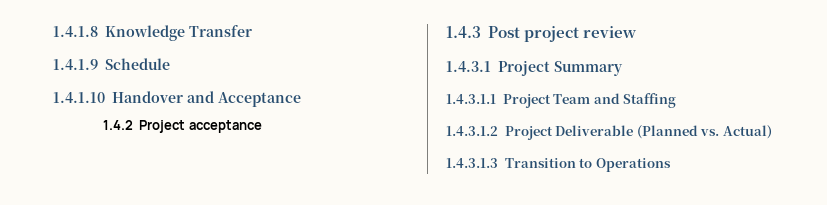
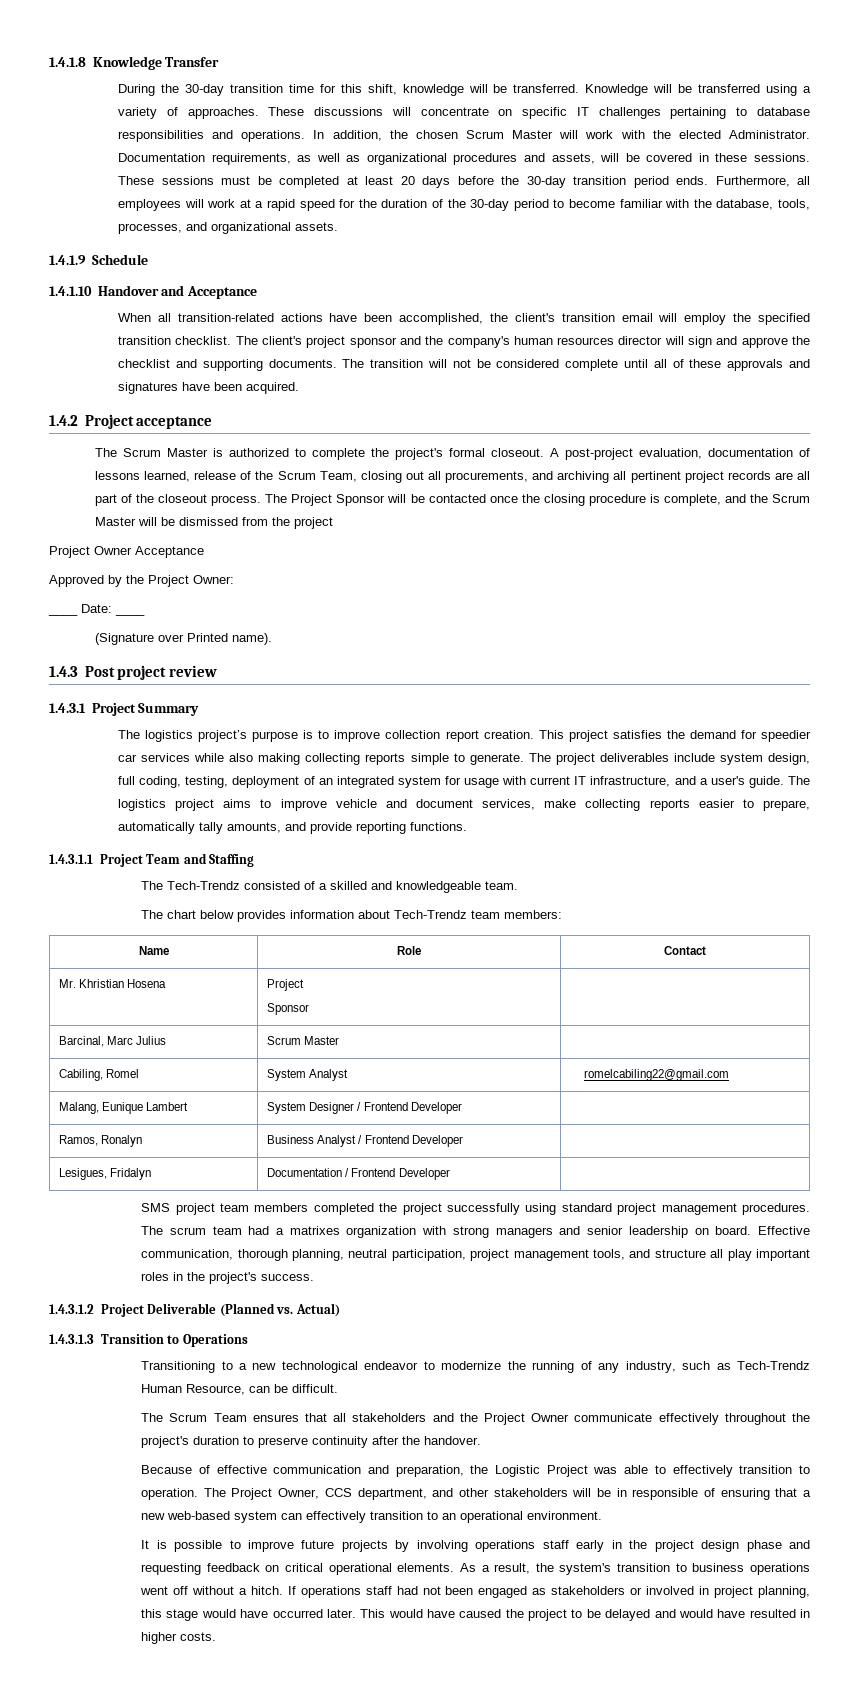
(252, 31) none -> [118,84,811,96] [118,107,811,119] [118,130,810,142] [118,153,811,165] [118,176,810,188] [118,199,810,211] [118,222,339,234] // During the 30-day transition time for this shift, knowledge will be transferred. Knowledge will be transferred using a variety of approaches. These discussions will concentrate on specific IT challenges pertaining to database responsibilities and operations. In addition, the chosen Scrum Master will work with the elected Administrator. Documentation requirements, as well as organizational procedures and assets, will be covered in these sessions. These sessions must be completed at least 20 days before the 30-day transition period ends. Furthermore, all employees will work at a rapid speed for the duration of the 30-day period to become familiar with the database, tools, processes, and organizational assets.
[102,120,262,133] 1.4.2 Project acceptance -> [118,313,810,325] [118,336,810,348] [118,359,810,371] [118,382,300,394] [49,414,213,429] [95,448,810,460] [95,471,811,483] [95,494,810,506] [95,517,334,529] [49,546,204,558] [49,575,234,587] [48,613,78,616] [81,604,112,613] [115,613,145,616] [95,633,273,645] When all transition-related actions have been accomplished, the client's transition email will employ the specified transition checklist. The client's project sponsor and the company's human resources director will sign and approve the checklist and supporting documents. The transition will not be considered complete until all of these approvals and signatures have been acquired. // 1.4.2 Project acceptance // The Scrum Master is authorized to complete the project's formal closeout. A post-project evaluation, documentation of lessons learned, release of the Scrum Team, closing out all procurements, and archiving all pertinent project records are all part of the closeout process. The Project Sponsor will be contacted once the closing procedure is complete, and the Scrum Master will be dismissed from the project // Project Owner Acceptance // Approved by the Project Owner: // ____ Date: ____ // (Signature over Printed name).
(623, 68) none -> [118,730,811,742] [118,753,810,765] [118,776,811,788] [118,799,810,811] [118,822,468,834] // The logistics project’s purpose is to improve collection report creation. This project satisfies the demand for speedier car services while also making collecting reports simple to generate. The project deliverables include system design, full coding, testing, deployment of an integrated system for usage with current IT infrastructure, and a user's guide. The logistics project aims to improve vehicle and document services, make collecting reports easier to prepare, automatically tally amounts, and provide reporting functions.
(677, 100) none -> [141,881,519,893] [141,910,563,922] [138,946,169,955] [397,946,421,955] [664,946,706,955] [59,979,167,988] [267,979,305,991] [267,1003,310,1015] [59,1036,167,1047] [267,1036,340,1045] [59,1069,140,1081] [267,1069,349,1081] [584,1069,730,1081] [59,1102,189,1114] [267,1102,462,1114] [59,1135,143,1147] [267,1135,463,1147] [59,1168,152,1180] [267,1168,450,1180] [141,1203,810,1215] [141,1226,810,1238] [141,1249,810,1261] [141,1272,315,1284] // The Tech-Trendz consisted of a skilled and knowledgeable team. // The chart below provides information about Tech-Trendz team members: // Name | Role | Contact // Mr. Khristian Hosena | Project // Sponsor | // Barcinal, Marc Julius | Scrum Master | // Cabiling, Romel | System Analyst | romelcabiling22@gmail.com // Malang, Eunique Lambert | System Designer / Frontend Developer | // Ramos, Ronalyn | Business Analyst / Frontend Developer | // Lesigues, Fridalyn | Documentation / Frontend Developer | // SMS project team members completed the project successfully using standard project management procedures. The scrum team had a matrixes organization with strong managers and senior leadership on board. Effective communication, thorough planning, neutral participation, project management tools, and structure all play important roles in the project's success.
(671, 165) none -> [141,1361,810,1373] [141,1384,339,1395] [141,1413,810,1425] [141,1436,482,1448] [141,1465,810,1477] [141,1488,812,1500] [141,1511,603,1523] [141,1540,811,1552] [141,1563,811,1575] [140,1586,810,1598] [141,1609,811,1621] [141,1632,217,1644] // Transitioning to a new technological endeavor to modernize the running of any industry, such as Tech-Trendz Human Resource, can be difficult. // The Scrum Team ensures that all stakeholders and the Project Owner communicate effectively throughout the project's duration to preserve continuity after the handover. // Because of effective communication and preparation, the Logistic Project was able to effectively transition to operation. The Project Owner, CCS department, and other stakeholders will be in responsible of ensuring that a new web-based system can effectively transition to an operational environment. // It is possible to improve future projects by involving operations staff early in the project design phase and requesting feedback on critical operational elements. As a result, the system's transition to business operations went off without a hitch. If operations staff had not been engaged as stakeholders or involved in project planning, this stage would have occurred later. This would have caused the project to be delayed and would have resulted in higher costs.

